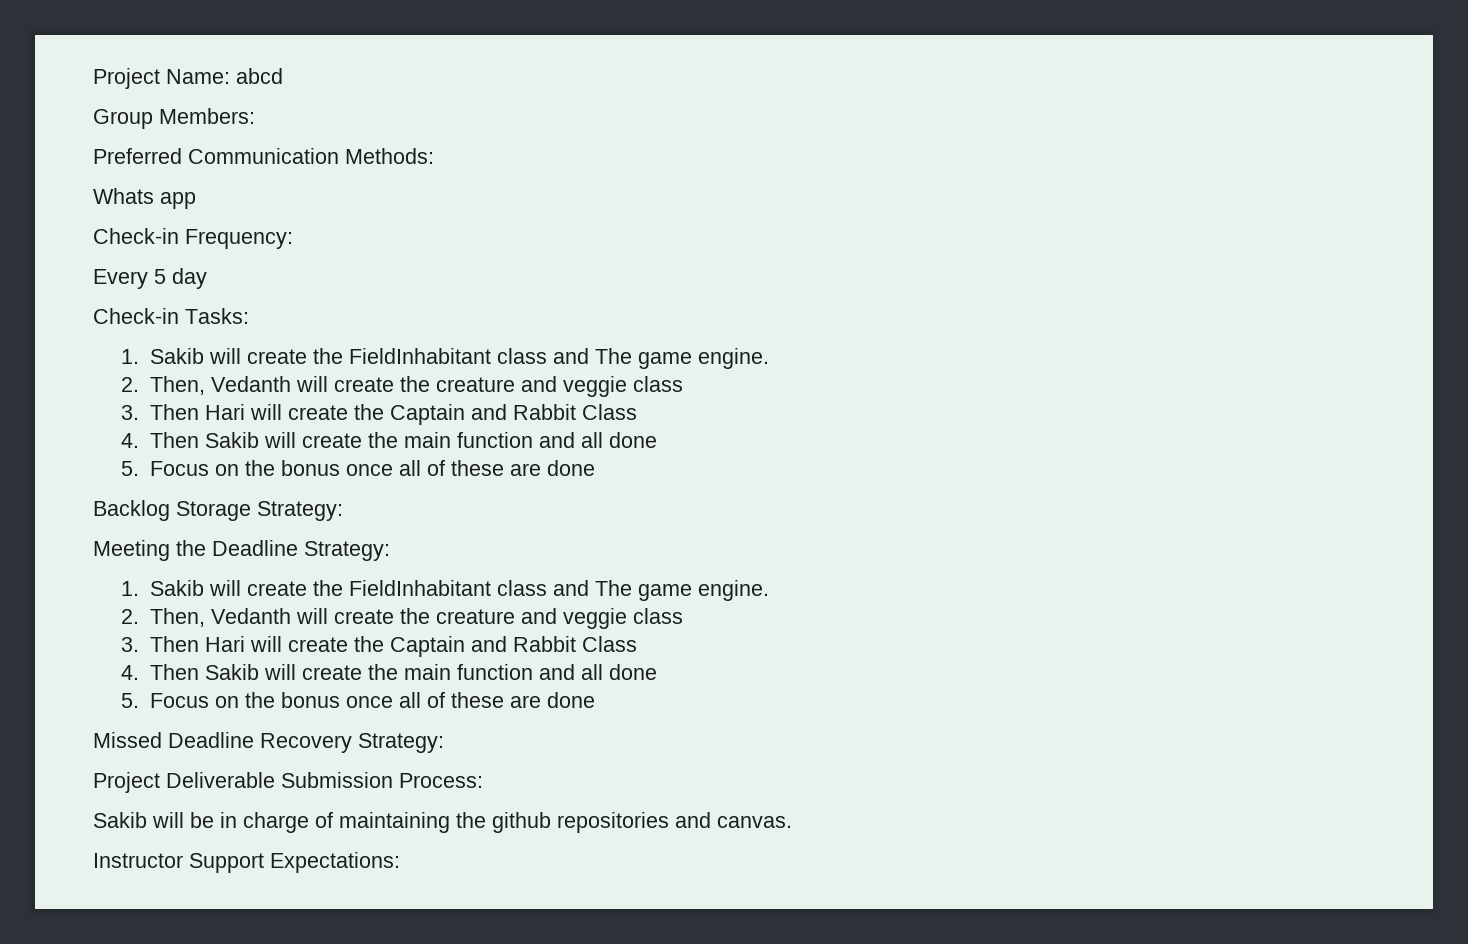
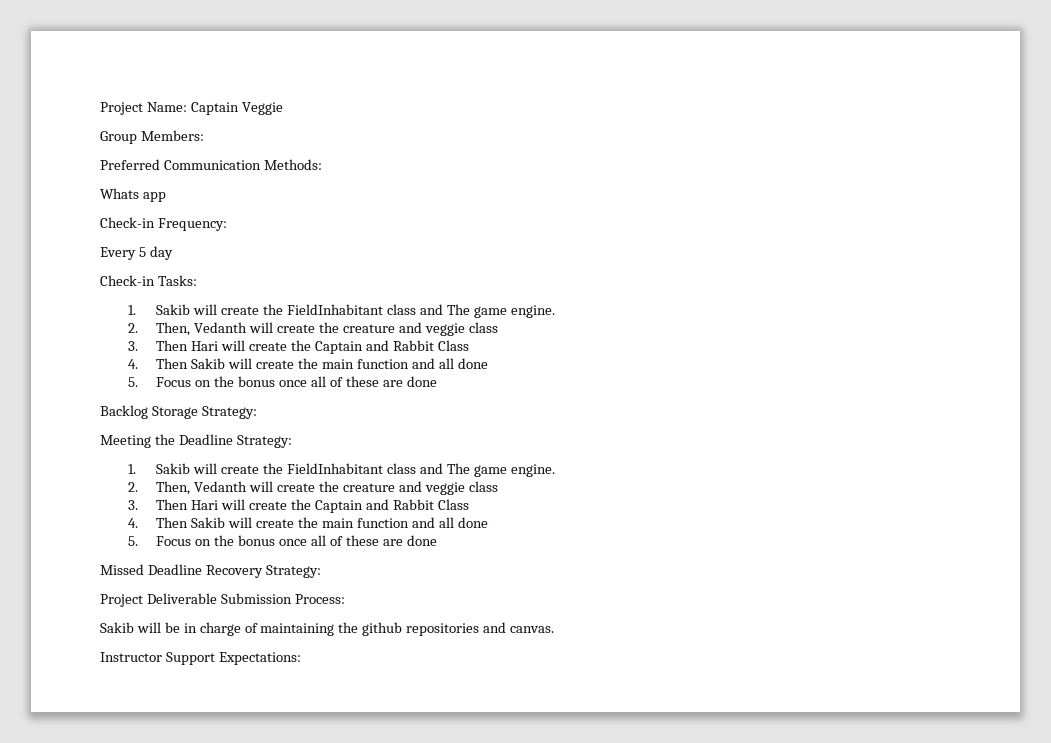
[236,68,283,84] abcd -> [190,102,283,115] Captain Veggie

